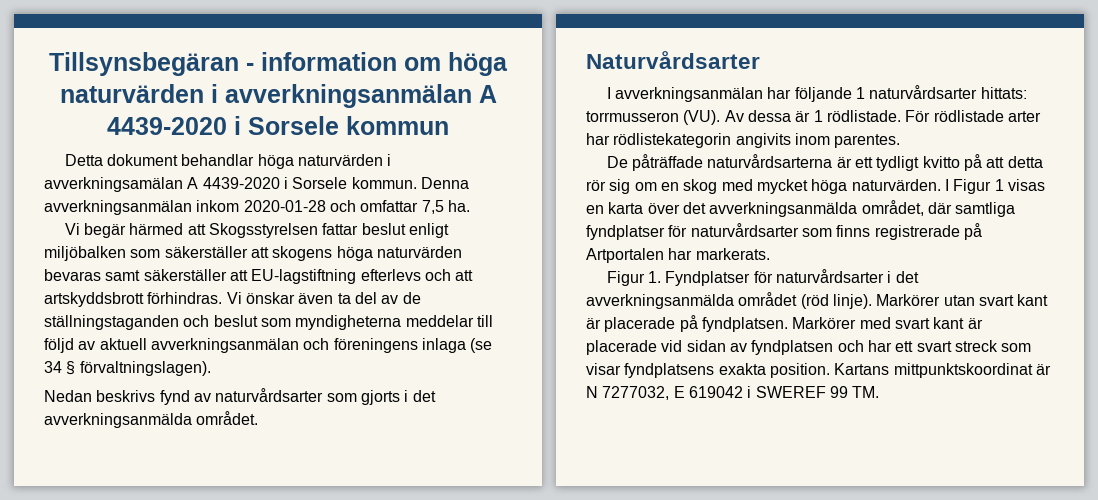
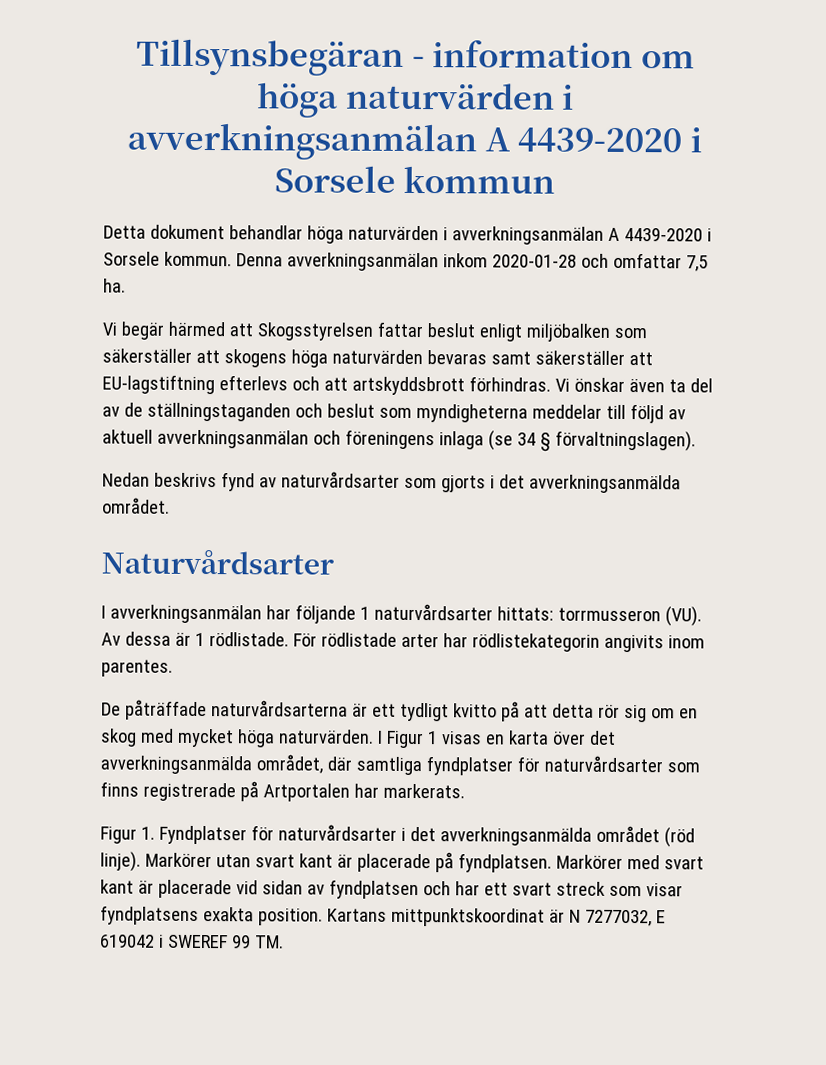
[44,177,183,192] avverkningsamälan -> [451,226,604,245] avverkningsanmälan

